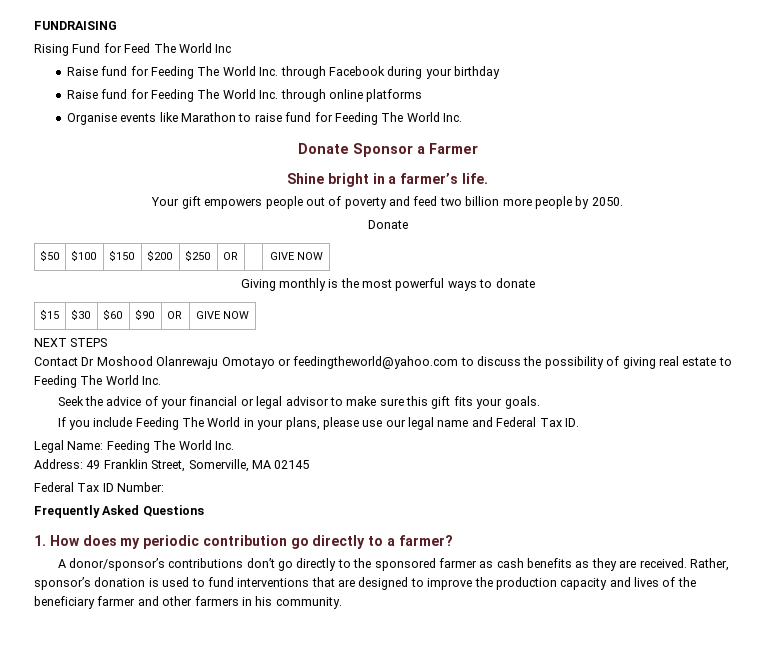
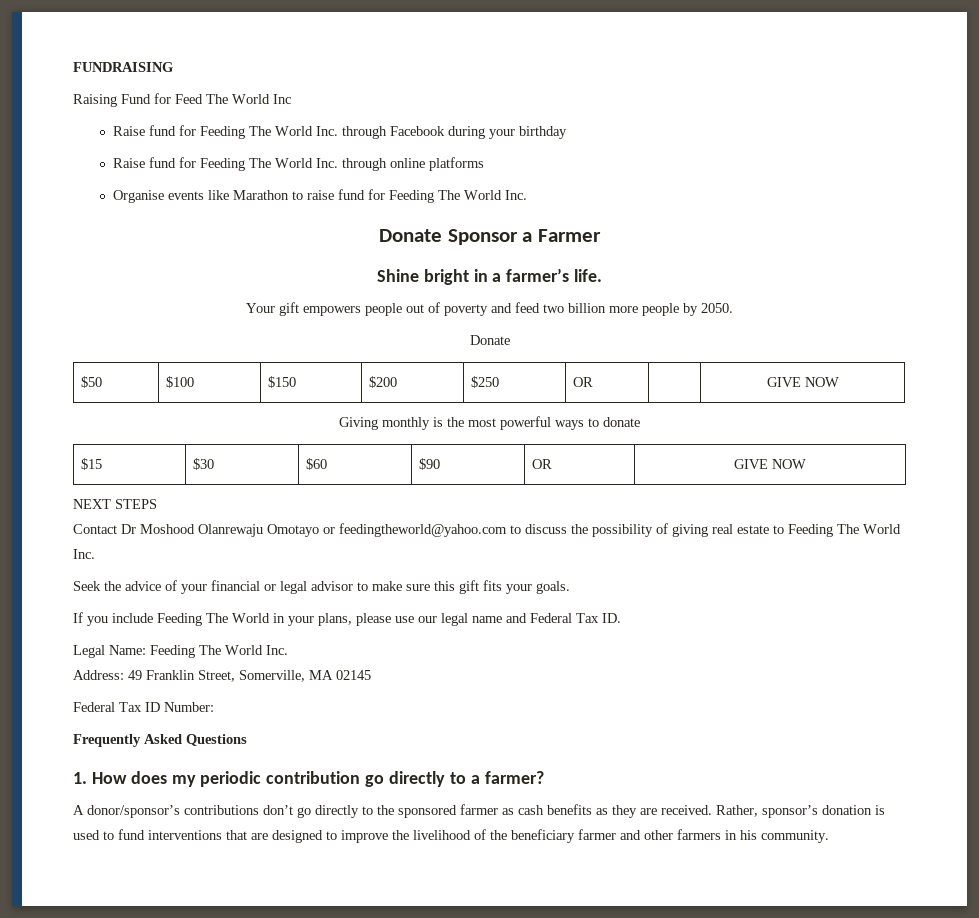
[34,44,69,56] Rising -> [73,94,117,107] Raising
[495,577,659,590] production capacity and lives -> [413,830,471,840] livelihood

